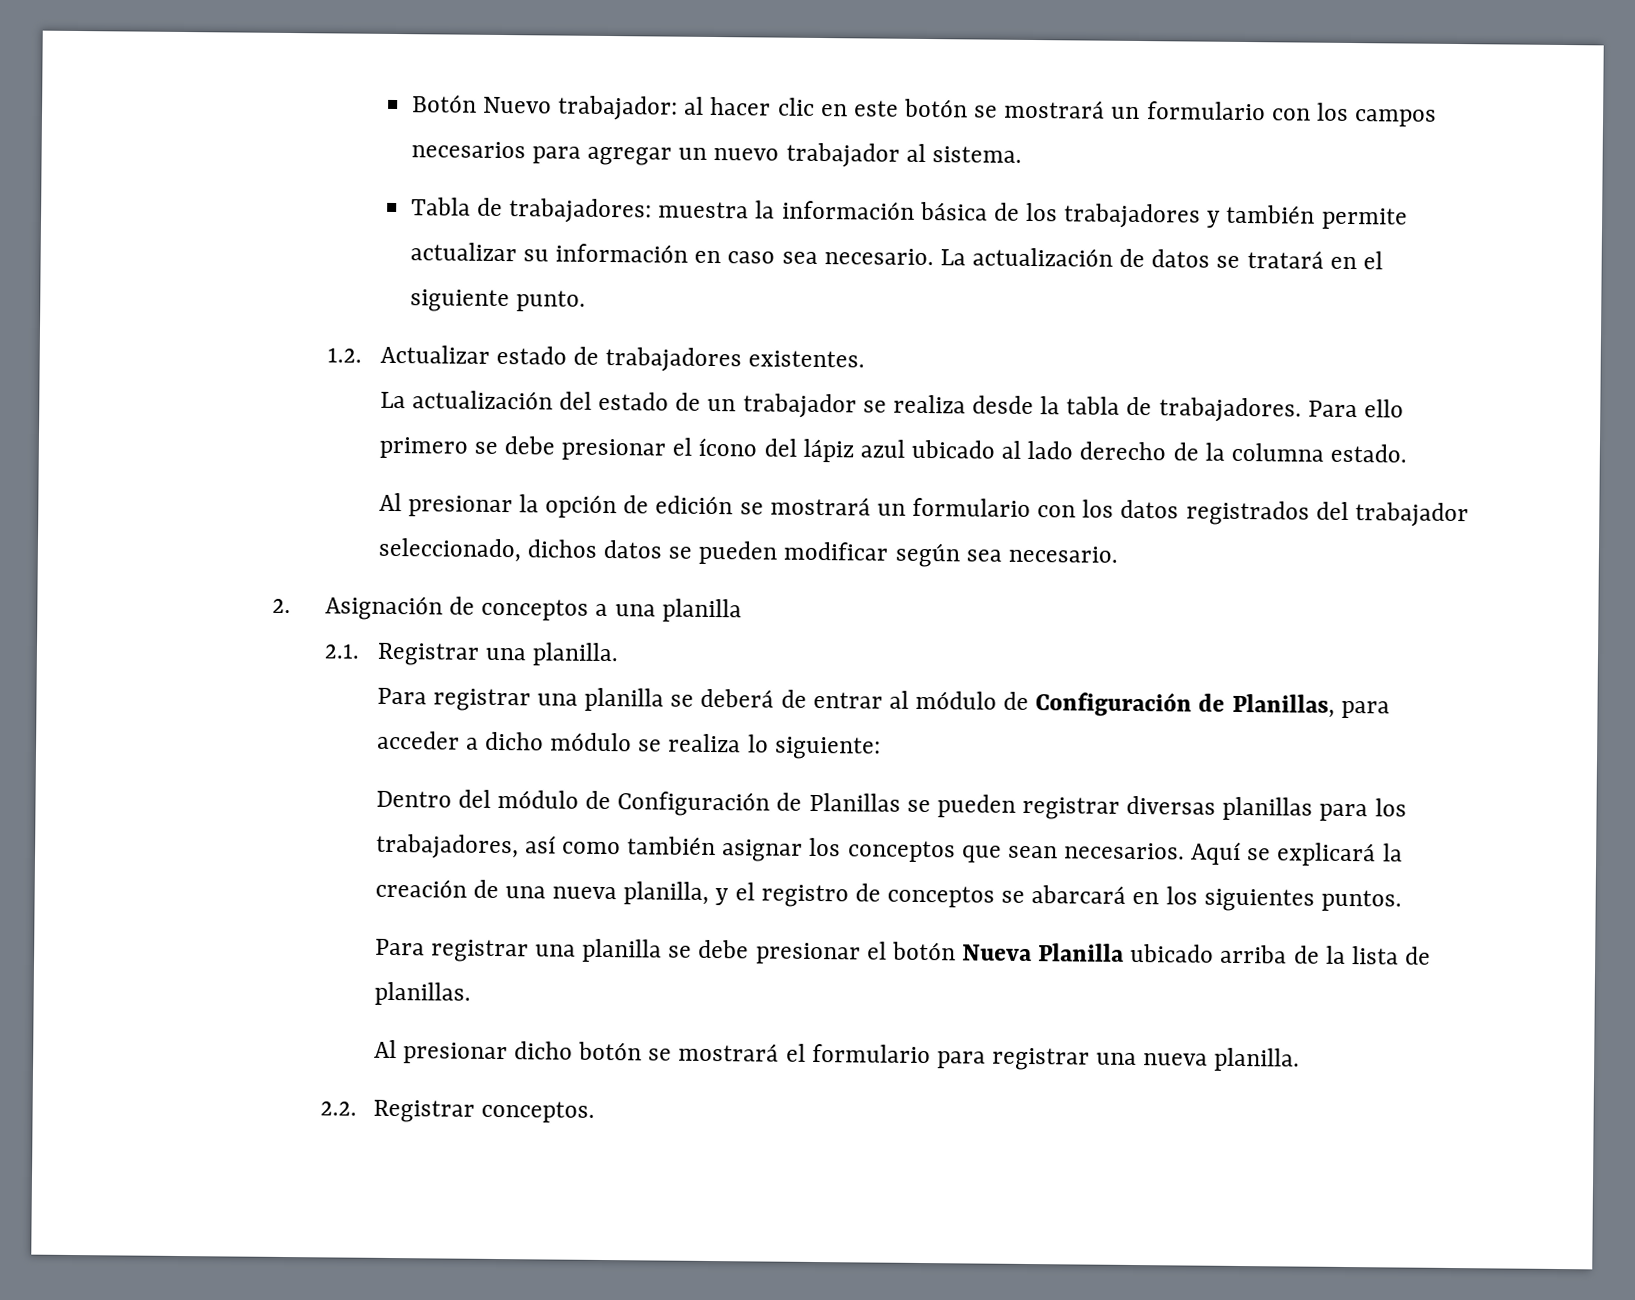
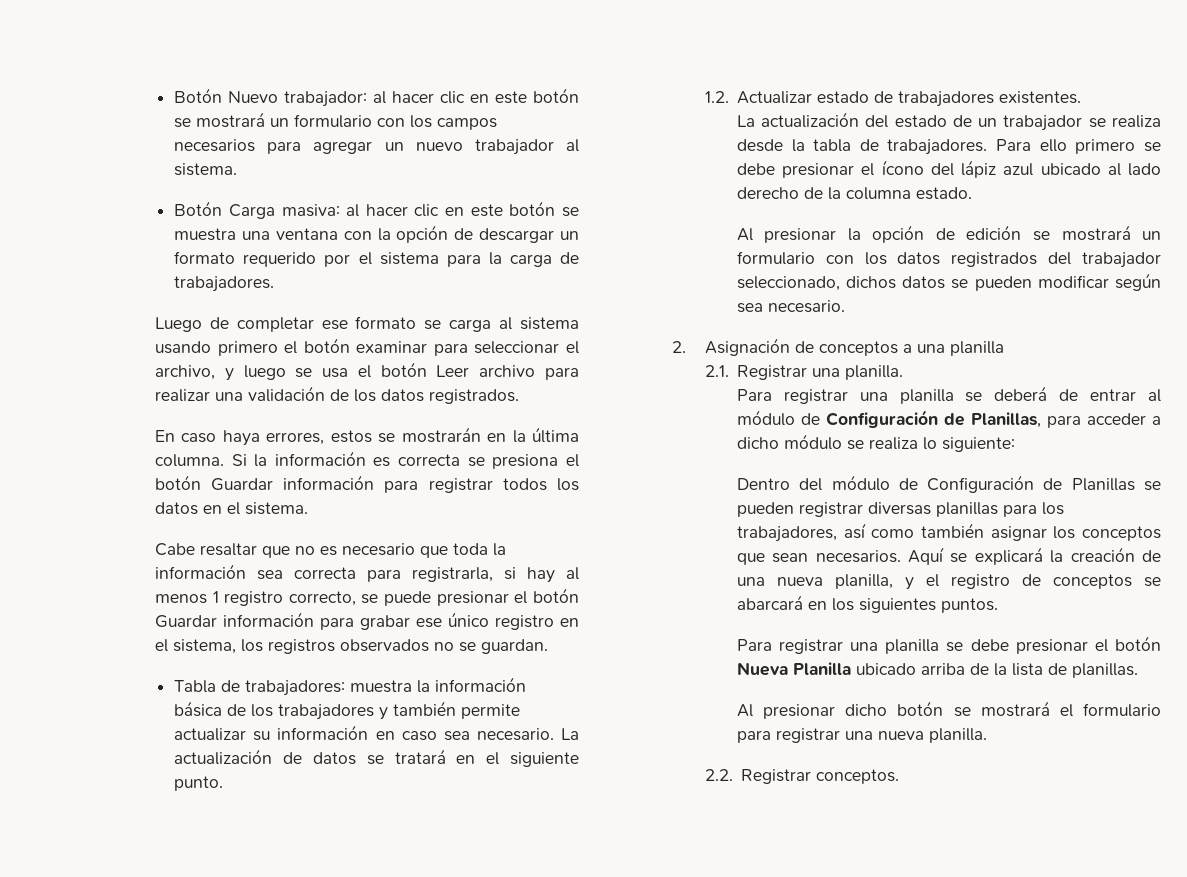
(1022, 154) none -> [174,201,579,219] [174,225,579,243] [174,251,579,267] [174,276,275,292] [154,316,579,332] [154,338,579,356] [154,362,579,381] [154,386,519,404] [154,427,580,446] [154,451,579,469] [154,475,580,493] [154,502,308,515] [154,543,506,558] [154,564,579,583] [154,588,579,606] [154,612,579,630] [154,639,548,654] // Botón Carga masiva: al hacer clic en este botón se muestra una ventana con la opción de descargar un formato requerido por el sistema para la carga de trabajadores. // Luego de completar ese formato se carga al sistema usando primero el botón examinar para seleccionar el archivo, y luego se usa el botón Leer archivo para realizar una validación de los datos registrados. // En caso haya errores, estos se mostrarán en la última columna. Si la información es correcta se presiona el botón Guardar información para registrar todos los datos en el sistema. // Cabe resaltar que no es necesario que toda la información sea correcta para registrarla, si hay al menos 1 registro correcto, se puede presionar el botón Guardar información para grabar ese único registro en el sistema, los registros observados no se guardan.

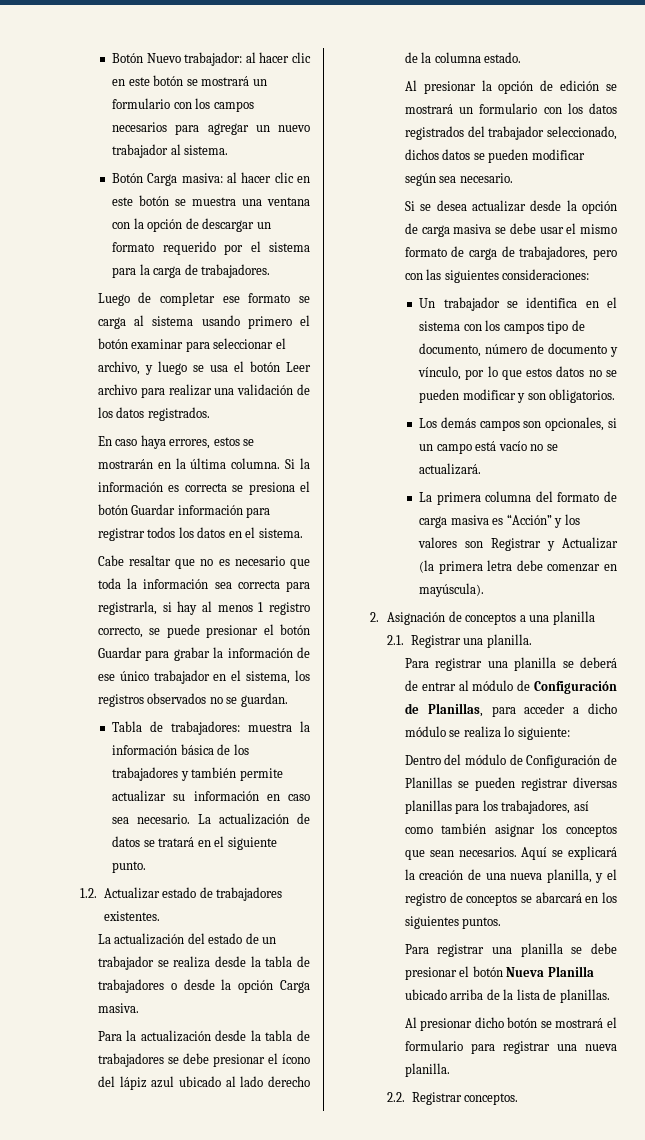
[222,612,314,627] información -> (142, 652) none
(410, 622) none -> [213,647,310,658] la información de
[494,615,554,630] registro -> [153,670,210,684] trabajador
[887,139,1136,155] trabajadores. Para ello primero -> [97,979,311,993] [97,1003,139,1013] [97,1030,310,1042] [97,1053,164,1067] trabajadores o desde la opción Carga masiva. // Para la actualización desde la tabla de trabajadores
(845, 306) none -> [404,200,617,214] [404,223,617,237] [404,246,617,260] [404,269,590,283] [419,297,617,311] [419,320,585,334] [419,343,618,357] [418,366,617,380] [419,389,616,403] [419,417,617,431] [419,441,558,454] [419,463,482,475] [419,491,617,505] [419,514,580,528] [418,537,618,551] [419,560,617,574] [419,583,485,597] // Si se desea actualizar desde la opción de carga masiva se debe usar el mismo formato de carga de trabajadores, pero con las siguientes consideraciones: // Un trabajador se identifica en el sistema con los campos tipo de documento, número de documento y vínculo, por lo que estos datos no se pueden modificar y son obligatorios. // Los demás campos son opcionales, si un campo está vacío no se actualizará. // La primera columna del formato de carga masiva es “Acción” y los valores son Registrar y Actualizar (la primera letra debe comenzar en mayúscula).

